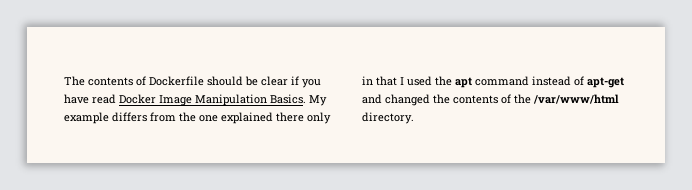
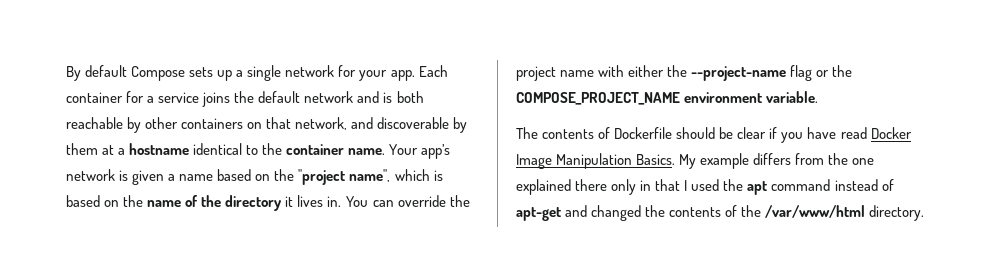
(64, 81) none -> [66,65,448,81] [66,91,424,107] [66,117,468,133] [66,143,451,159] [66,169,443,185] [66,195,470,211] [516,65,853,81] [516,91,819,105] By default Compose sets up a single network for your app. Each container for a service joins the default network and is both reachable by other containers on that network, and discoverable by them at a hostname identical to the container name. Your app’s network is given a name based on the "project name", which is based on the name of the directory it lives in. You can override the project name with either the --project-name flag or the COMPOSE_PROJECT_NAME environment variable. //

